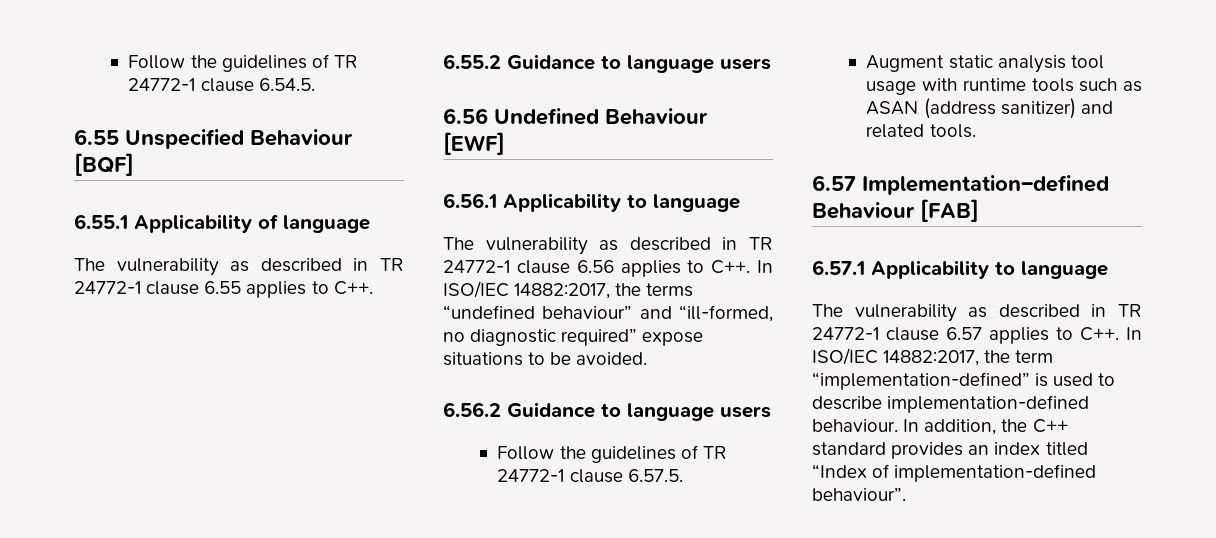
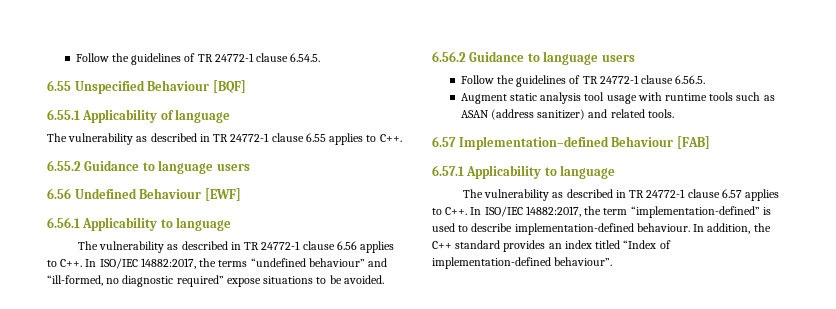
[627,469,683,482] 6.57.5. -> [675,75,706,84] 6.56.5.

